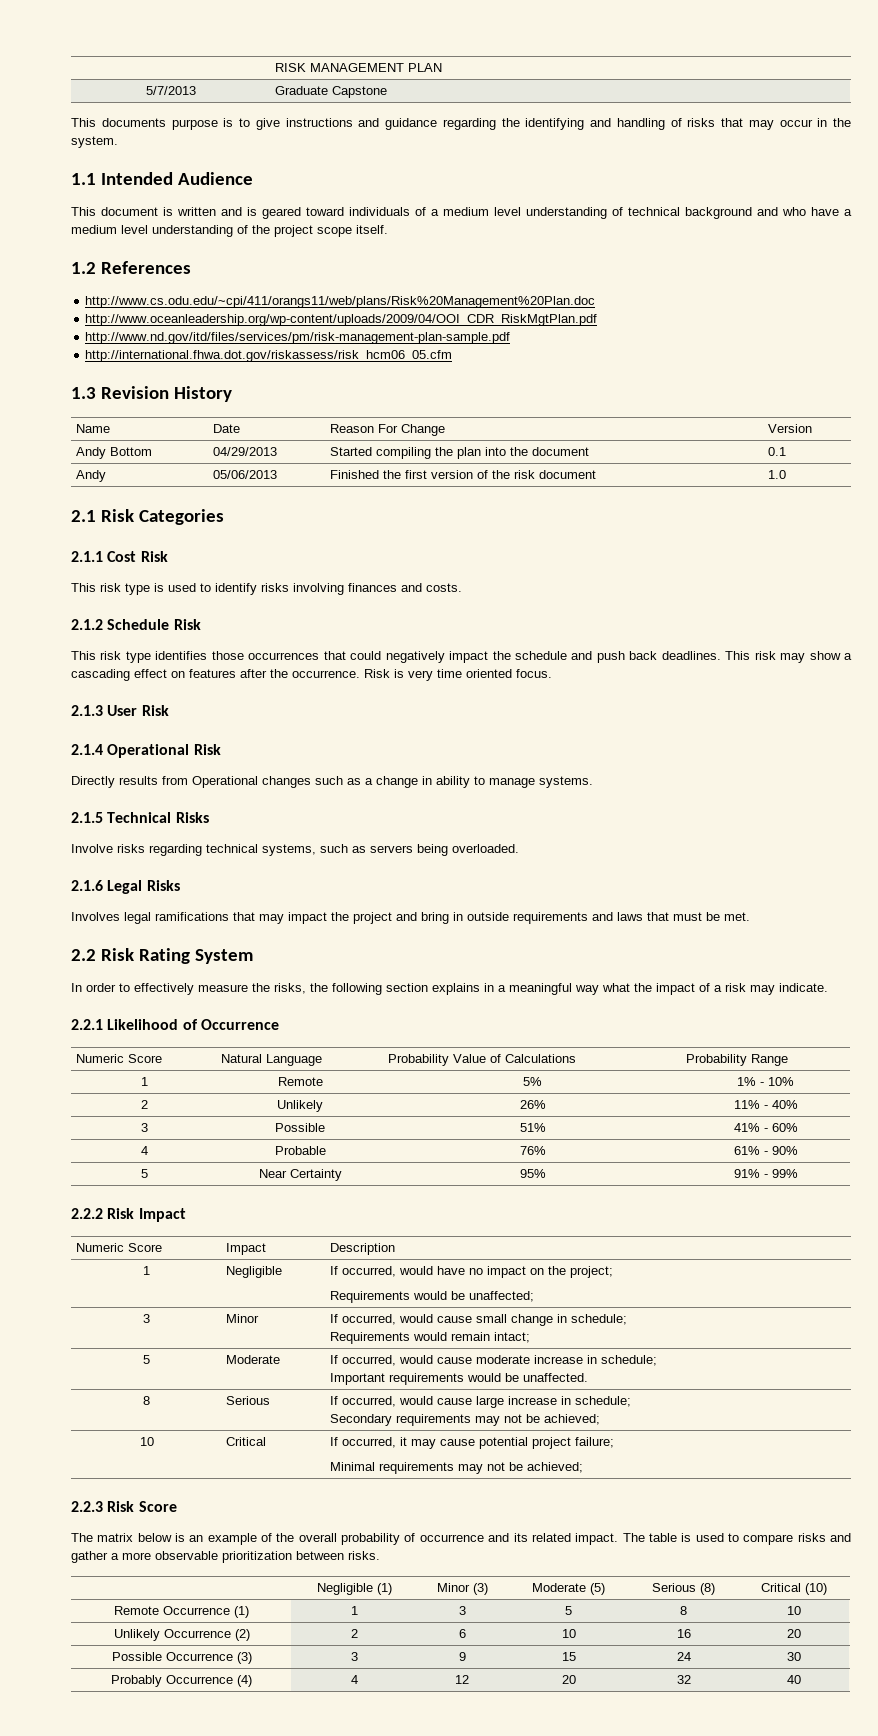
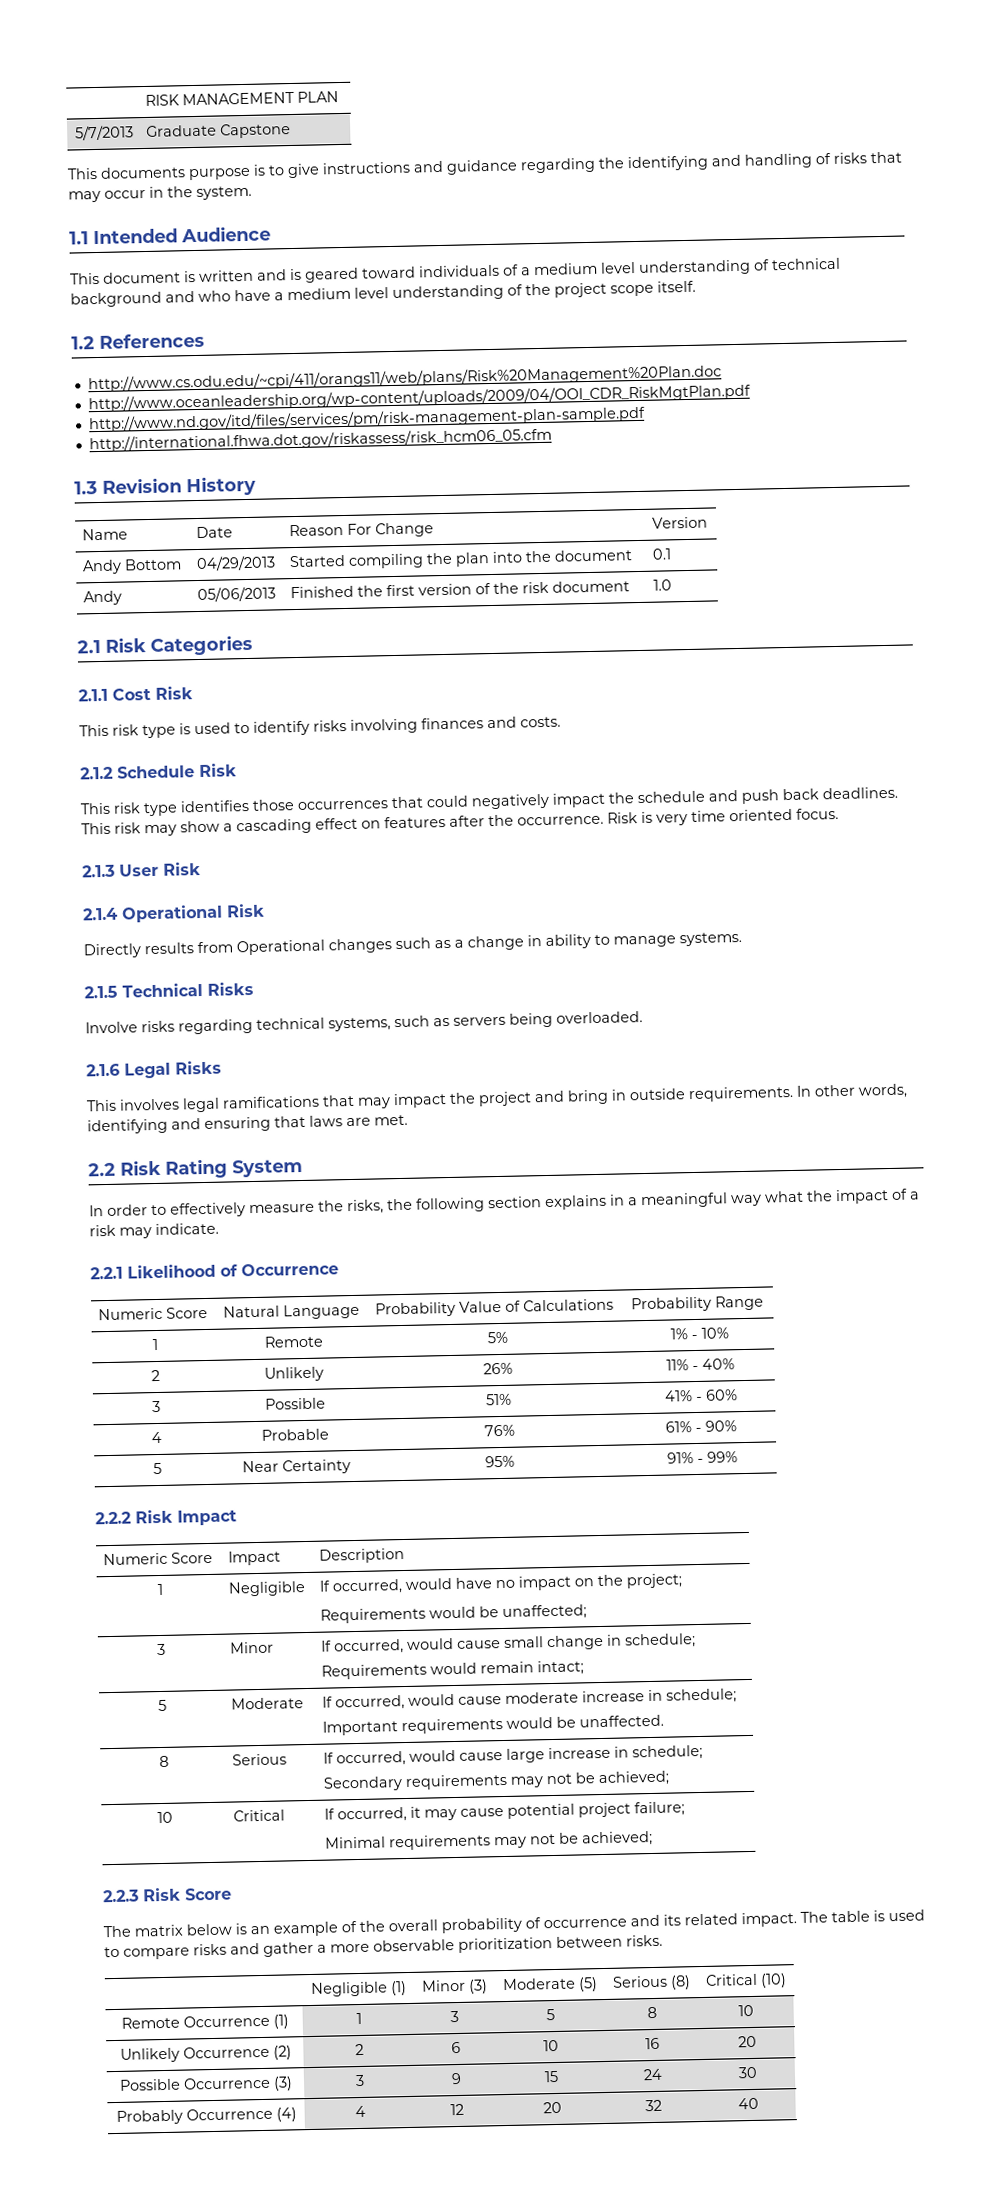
[71,912,120,921] Involves -> [86,1098,180,1112] This involves
[513,912,720,924] requirements and laws that must be -> [688,1083,908,1103] [87,1115,371,1135] requirements. In other words, identifying and ensuring that laws are

